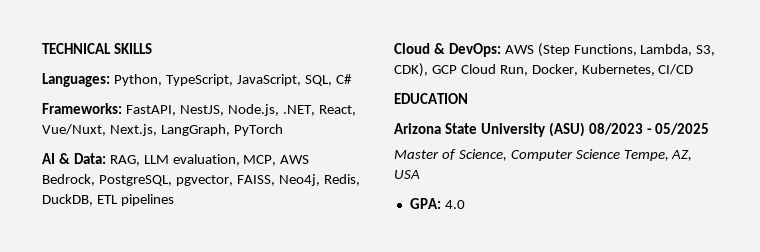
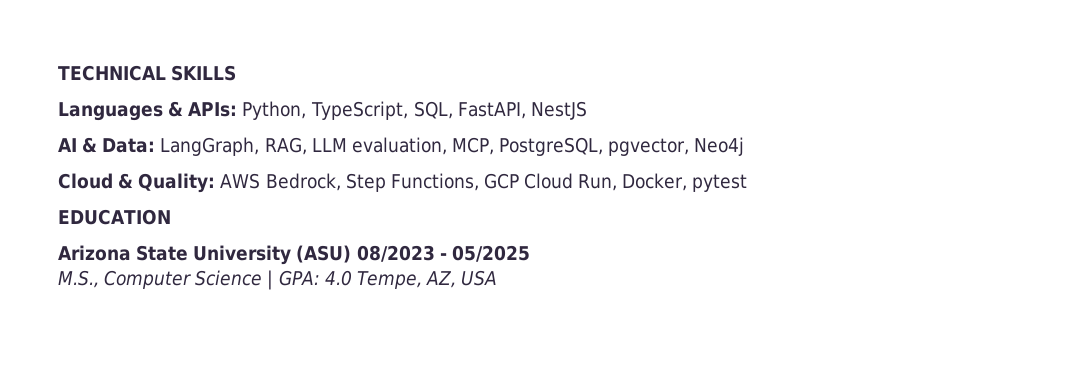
[42,73,352,87] [42,103,356,116] [42,124,283,136] Languages: Python, TypeScript, JavaScript, SQL, C# // Frameworks: FastAPI, NestJS, Node.js, .NET, React, Vue/Nuxt, Next.js, LangGraph, PyTorch -> [58,101,587,121] Languages & APIs: Python, TypeScript, SQL, FastAPI, NestJS
(106, 158) none -> [160,137,260,156] LangGraph,
[280,155,310,164] [42,174,360,186] [42,194,174,206] [394,43,716,57] [394,63,428,77] AWS Bedrock, PostgreSQL, pgvector, FAISS, Neo4j, Redis, DuckDB, ETL pipelines // Cloud & DevOps: AWS (Step Functions, Lambda, S3, CDK), -> [499,137,745,156] [58,173,479,193] PostgreSQL, pgvector, Neo4j // Cloud & Quality: AWS Bedrock, Step Functions,
[581,64,694,76] Kubernetes, CI/CD -> [692,174,748,192] pytest
[394,149,620,161] Master of Science, Computer Science -> [58,270,352,290] M.S., Computer Science | GPA: 4.0
[409,198,465,209] // GPA: 4.0 -> (497, 278) none

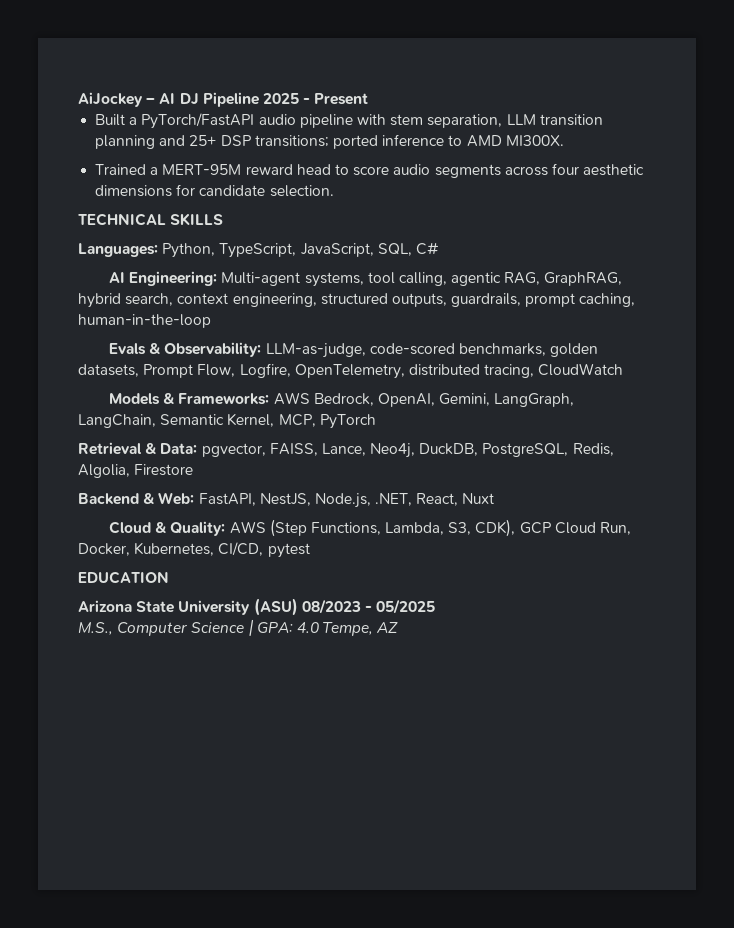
[58,65,237,81] [58,101,587,121] [58,137,745,156] TECHNICAL SKILLS // Languages & APIs: Python, TypeScript, SQL, FastAPI, NestJS // AI & Data: LangGraph, RAG, LLM evaluation, MCP, PostgreSQL, pgvector, Neo4j -> [78,92,369,107] [95,113,603,129] [95,134,564,149] [95,163,645,178] [95,184,334,197] [78,213,224,226] [78,242,439,258] [108,271,623,287] [78,293,636,308] [78,314,211,328] [108,342,599,358] [78,363,624,379] [108,392,575,407] [78,413,376,429] [78,442,614,458] [78,464,194,478] [78,492,495,508] AiJockey – AI DJ Pipeline 2025 - Present // Built a PyTorch/FastAPI audio pipeline with stem separation, LLM transition planning and 25+ DSP transitions; ported inference to AMD MI300X. // Trained a MERT-95M reward head to score audio segments across four aesthetic dimensions for candidate selection. // TECHNICAL SKILLS // Languages: Python, TypeScript, JavaScript, SQL, C# // AI Engineering: Multi-agent systems, tool calling, agentic RAG, GraphRAG, hybrid search, context engineering, structured outputs, guardrails, prompt caching, human-in-the-loop // Evals & Observability: LLM-as-judge, code-scored benchmarks, golden datasets, Prompt Flow, Logfire, OpenTelemetry, distributed tracing, CloudWatch // Models & Frameworks: AWS Bedrock, OpenAI, Gemini, LangGraph, LangChain, Semantic Kernel, MCP, PyTorch // Retrieval & Data: pgvector, FAISS, Lance, Neo4j, DuckDB, PostgreSQL, Redis, Algolia, Firestore // Backend & Web: FastAPI, NestJS, Node.js, .NET, React, Nuxt
[265,173,479,192] Bedrock, Step Functions, -> [269,519,516,537] (Step Functions, Lambda, S3, CDK),
(688, 182) none -> [134,542,264,556] Kubernetes, CI/CD,
[425,270,497,288] AZ, USA -> [376,622,399,633] AZ

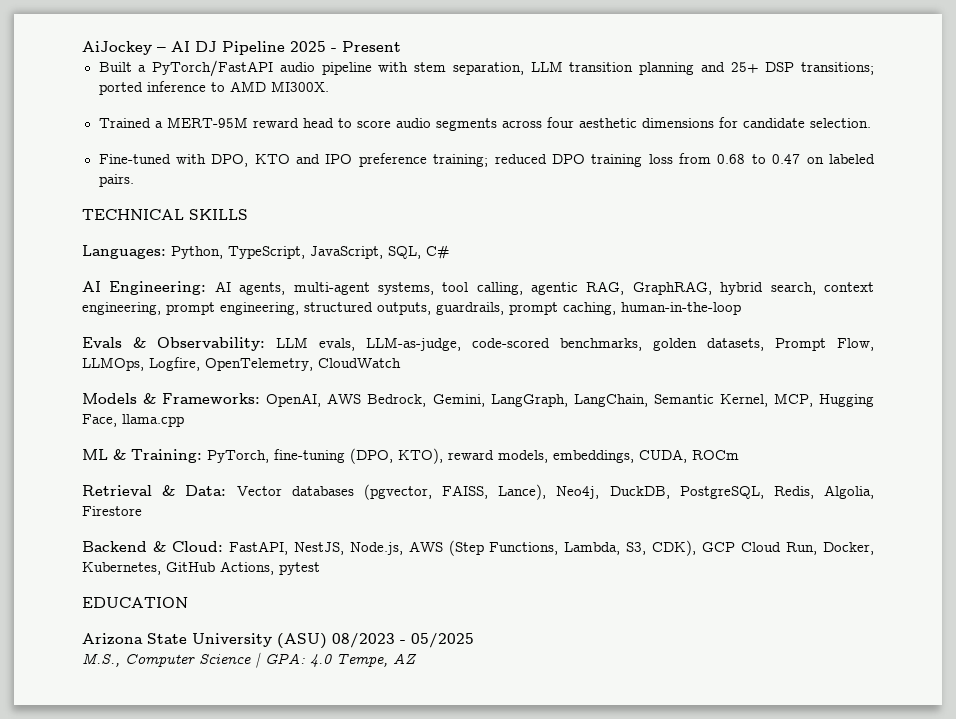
(334, 191) none -> [98,153,875,167] [98,174,134,187] // Fine-tuned with DPO, KTO and IPO preference training; reduced DPO training loss from 0.68 to 0.47 on labeled pairs.
[221,272,301,286] Multi-agent -> [214,281,370,295] AI agents, multi-agent
(317, 300) none -> [166,302,299,315] prompt engineering,
(262, 349) none -> [276,337,355,351] LLM evals,
(236, 370) none -> [82,357,144,371] LLMOps,
[408,364,535,378] distributed tracing, -> (313, 364) none
(270, 399) none -> [266,393,322,407] OpenAI,
[377,393,435,407] OpenAI, -> (427, 400) none
[319,414,376,429] [78,442,366,457] PyTorch // Retrieval & Data: pgvector, FAISS, Lance, -> [819,394,875,407] [82,414,184,427] [82,448,739,464] [82,484,547,500] Hugging Face, llama.cpp // ML & Training: PyTorch, fine-tuning (DPO, KTO), reward models, embeddings, CUDA, ROCm // Retrieval & Data: Vector databases (pgvector, FAISS, Lance),
[158,492,195,505] Web: -> [171,541,223,552] Cloud:
[375,493,495,506] [108,521,226,536] .NET, React, Nuxt // Cloud & Quality: -> (403, 548) none
[218,542,264,556] CI/CD, -> [166,561,274,575] GitHub Actions,

